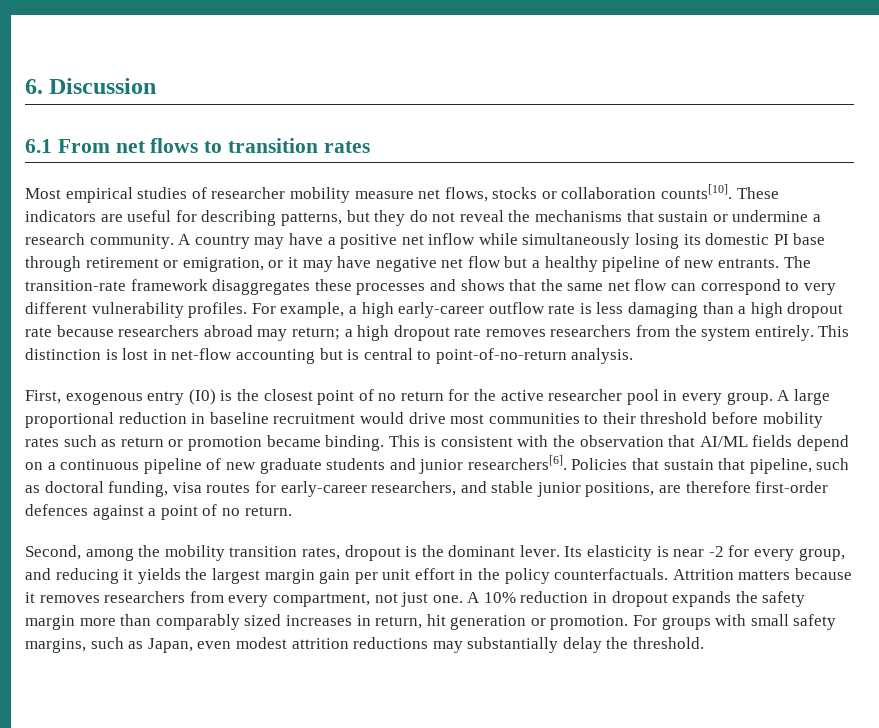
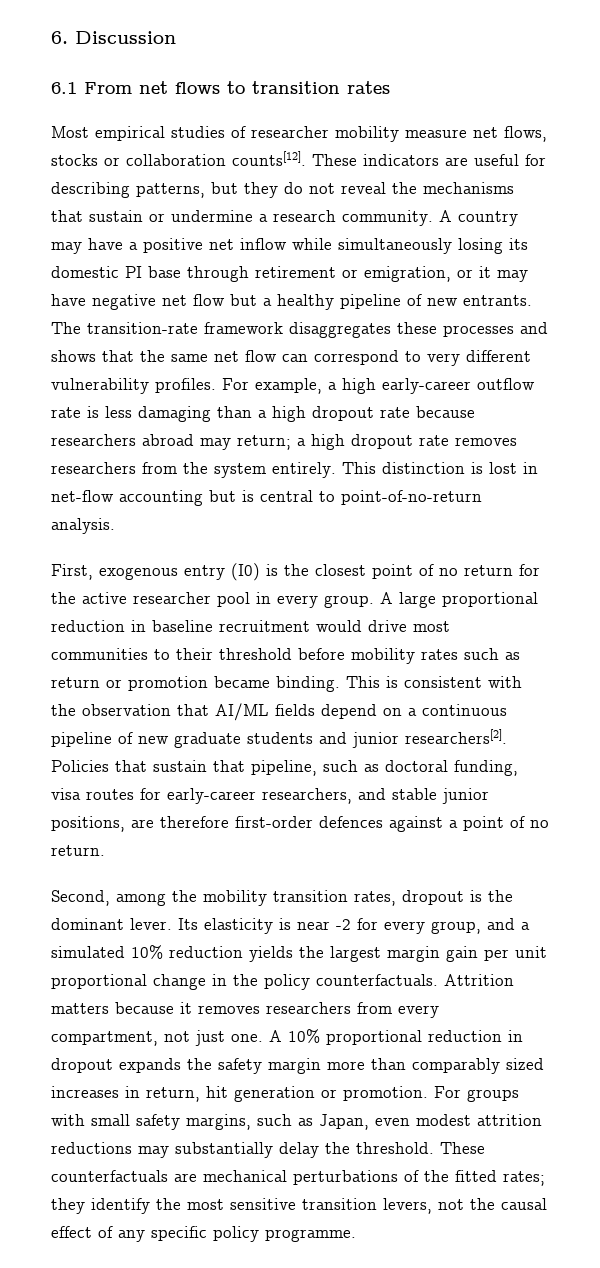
[661,184,733,199] counts[10]. -> [232,151,306,166] counts[12].
[467,455,567,470] researchers[6]. -> [405,729,507,744] researchers[2].
[55,568,134,584] reducing it -> [521,922,530,930] [51,945,243,959] a simulated 10% reduction
[414,568,455,580] effort -> [51,974,206,990] proportional change
(516, 597) none -> [326,1030,422,1045] proportional
(705, 643) none -> [440,1142,485,1154] [51,1170,545,1186] [51,1198,547,1214] [51,1226,356,1242] These counterfactuals are mechanical perturbations of the fitted rates; they identify the most sensitive transition levers, not the causal effect of any specific policy programme.

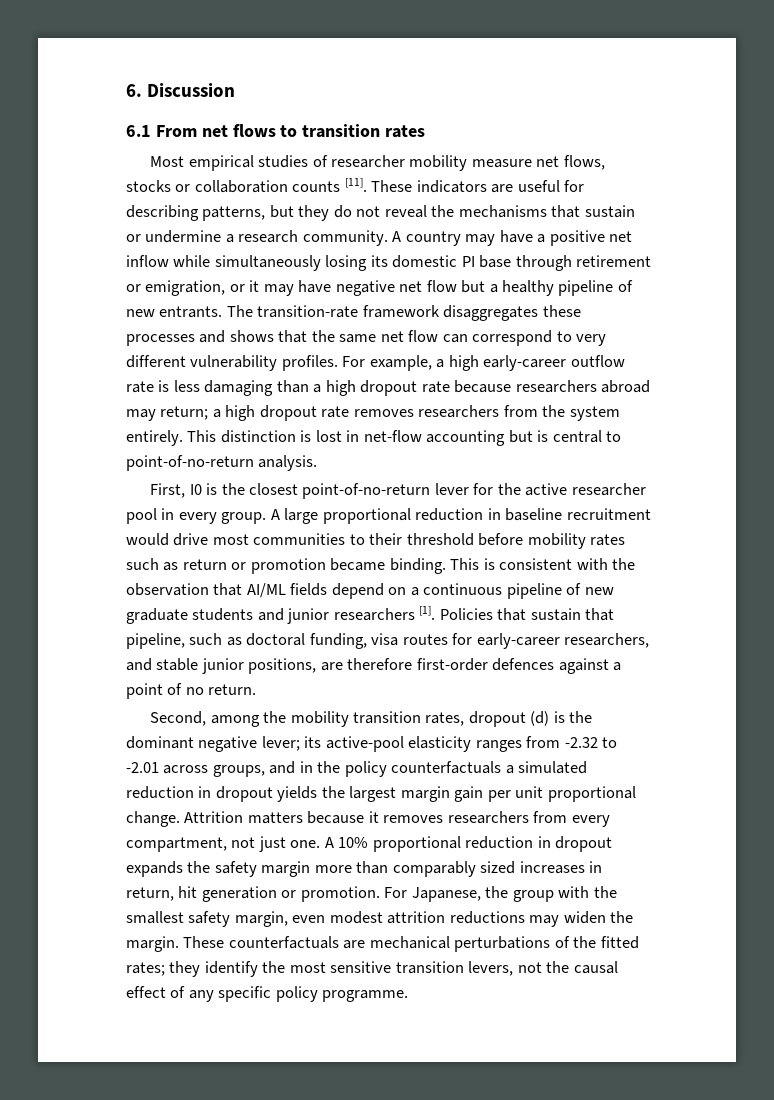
[232,151,306,166] counts[12]. -> [292,178,367,192] counts [11].
[99,563,513,581] exogenous entry (I0) is the closest point of no return -> [189,483,469,499] I0 is the closest point-of-no-return lever
[405,729,507,744] researchers[2]. -> [333,606,436,621] researchers [1].
(464, 897) none -> [530,711,550,726] (d)
[130,918,530,934] [51,945,243,959] lever. Its elasticity is near -2 for every group, and a simulated 10% reduction -> [198,736,618,752] [126,761,588,777] [126,786,273,802] negative lever; its active-pool elasticity ranges from -2.32 to -2.01 across groups, and in the policy counterfactuals a simulated reduction in dropout
[153,974,438,990] change in the policy counterfactuals. -> [126,811,180,827] change.
[467,1089,519,1102] [51,1114,369,1130] groups with small safety margins, such as Japan, -> [411,886,617,902] [126,911,288,927] Japanese, the group with the smallest safety margin,
[175,1142,434,1158] substantially delay the threshold. -> [563,911,634,924] [126,936,179,952] widen the margin.

